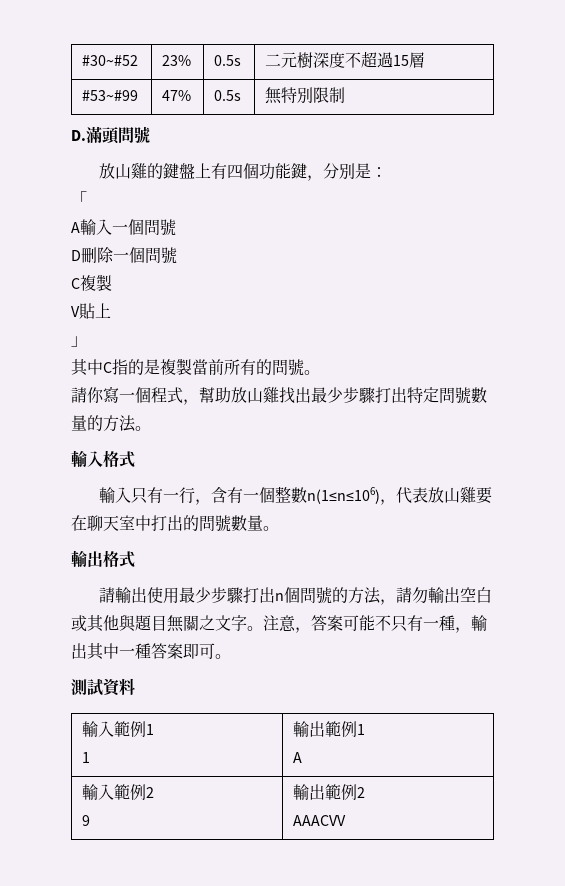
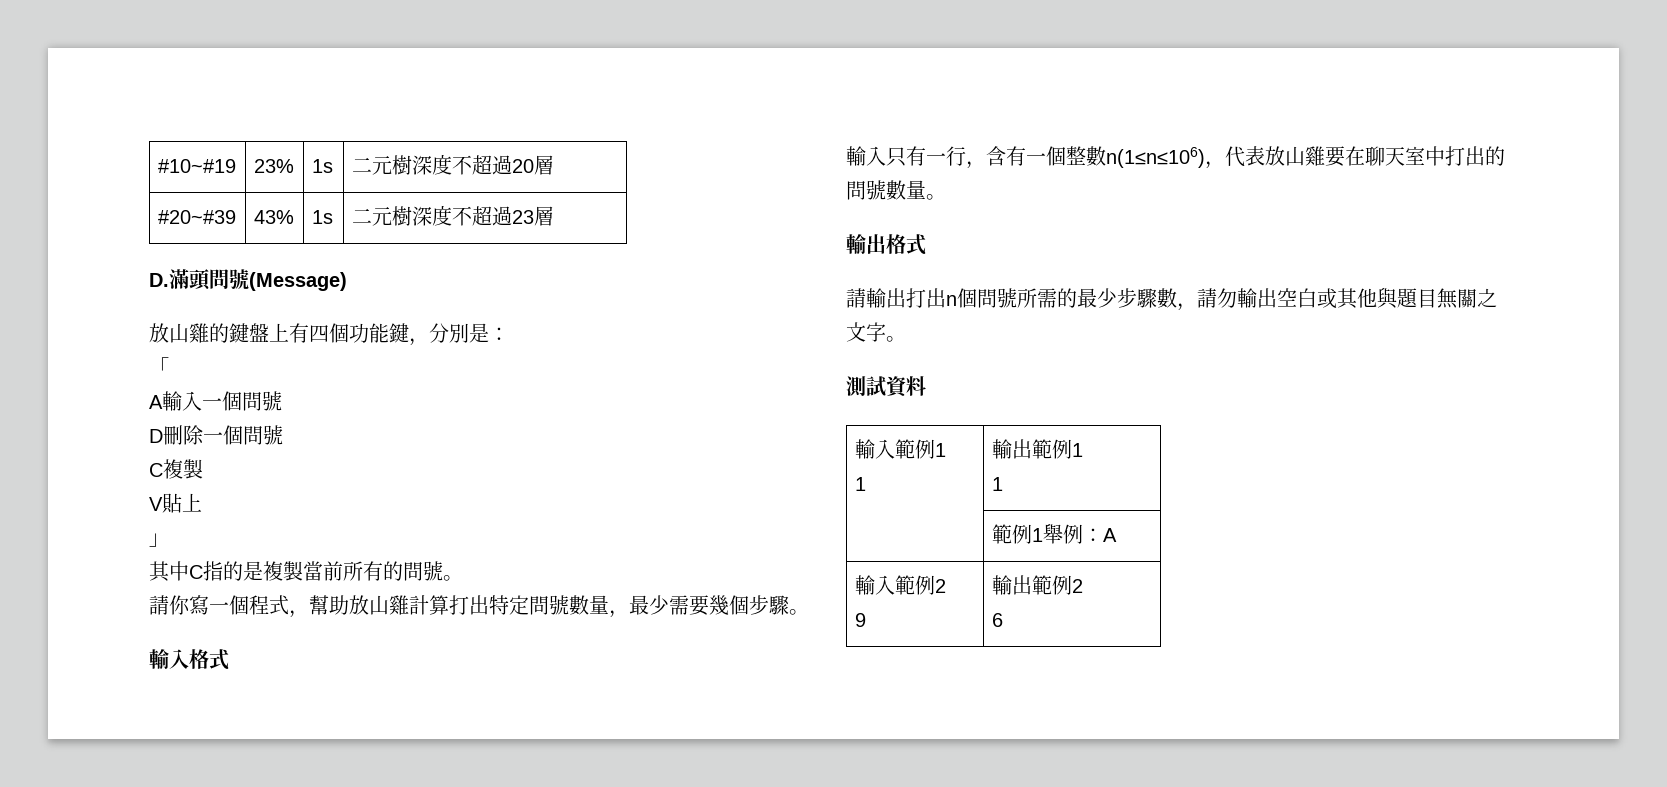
[81,55,138,66] #30~#52 -> [157,159,236,173] #10~#19
[213,55,241,66] [264,51,425,68] [81,90,138,101] [161,90,191,101] [213,90,241,101] [264,87,345,104] 0.5s | 二元樹深度不超過15層 // #53~#99 | 47% | 0.5s | 無特別限制 -> [311,159,333,173] [351,154,554,175] [157,210,236,224] [253,210,294,224] [311,210,333,224] [351,205,554,226] 1s | 二元樹深度不超過20層 // #20~#39 | 43% | 1s | 二元樹深度不超過23層
(150, 134) none -> [249,272,347,291] (Message)
[279,387,375,404] 找出最少步驟 -> [409,595,449,615] 計算
[87,415,136,432] 的方法 -> [609,595,789,618] ，最少需要幾個步驟
[147,587,244,604] 使用最少步驟 -> (906, 298) none
[332,587,382,604] 的方法 -> [1017,288,1177,308] 所需的最少步驟數
[263,615,487,633] [71,643,231,660] 注意，答案可能不只有一種，輸出其中一種答案即可。 -> (906, 339) none
(365, 729) none -> [991,477,1003,491] [991,523,1103,544] 1 // | 範例1舉例：
[292,815,346,826] AAACVV -> [991,613,1003,627] 6

